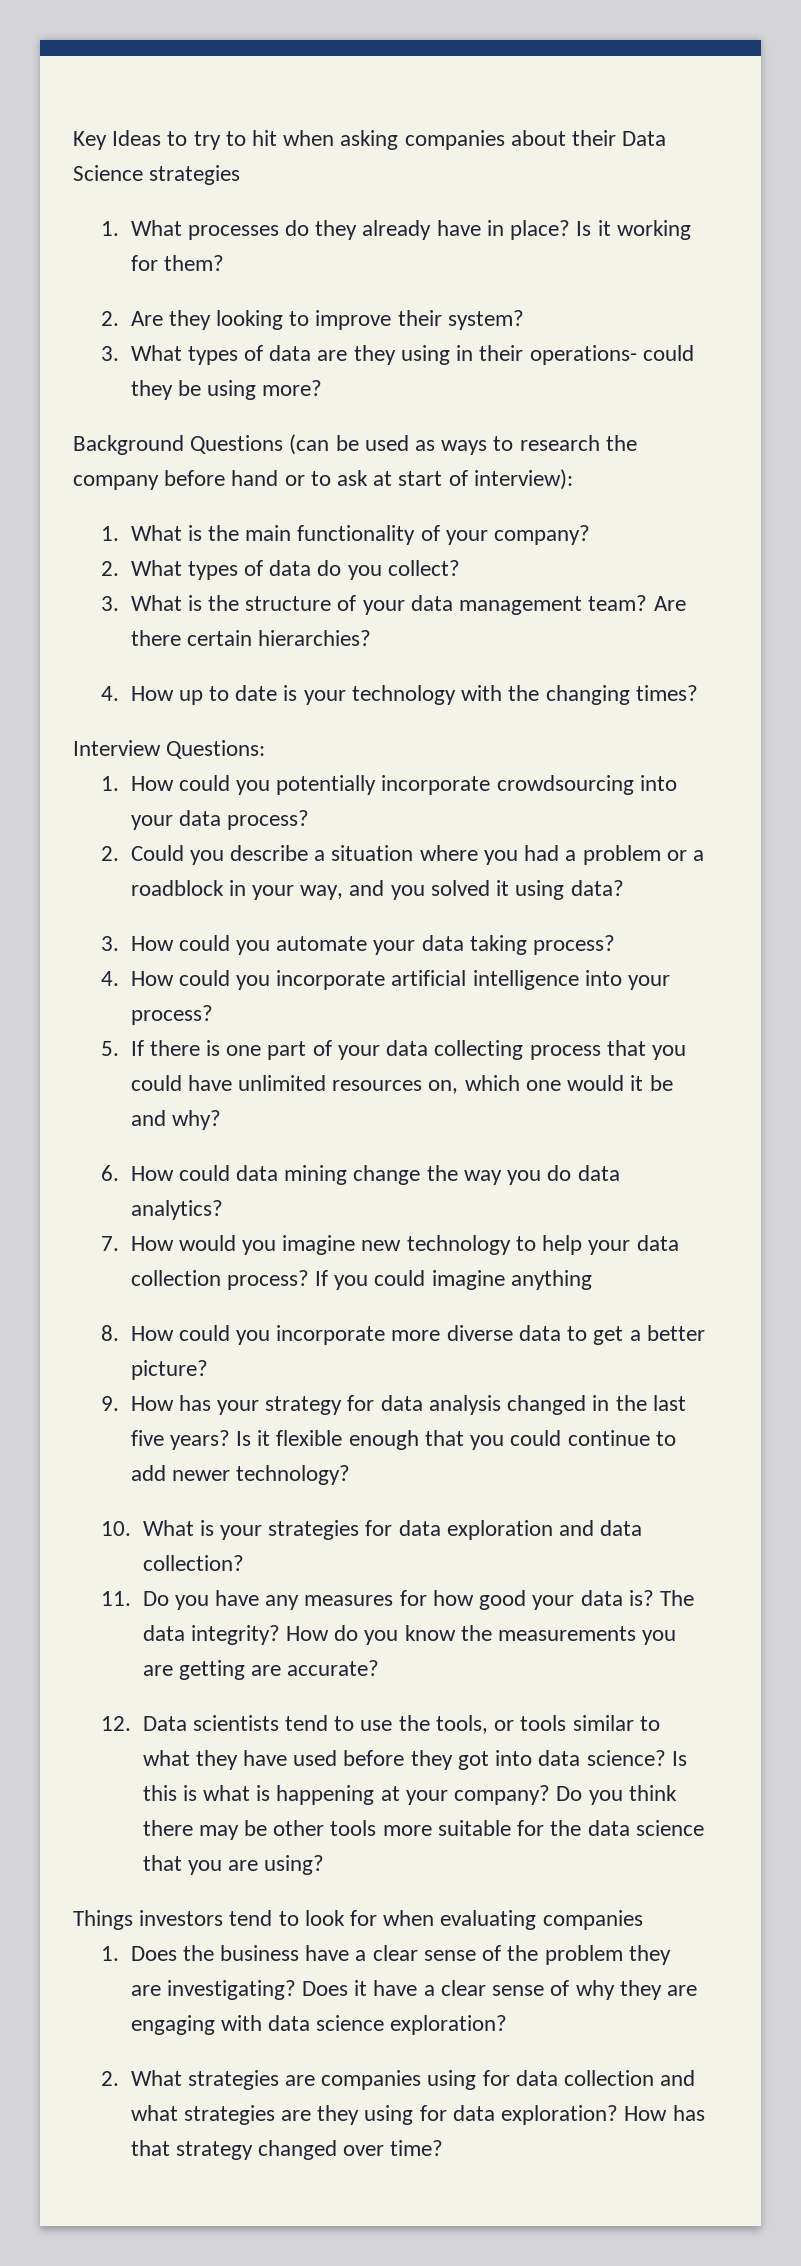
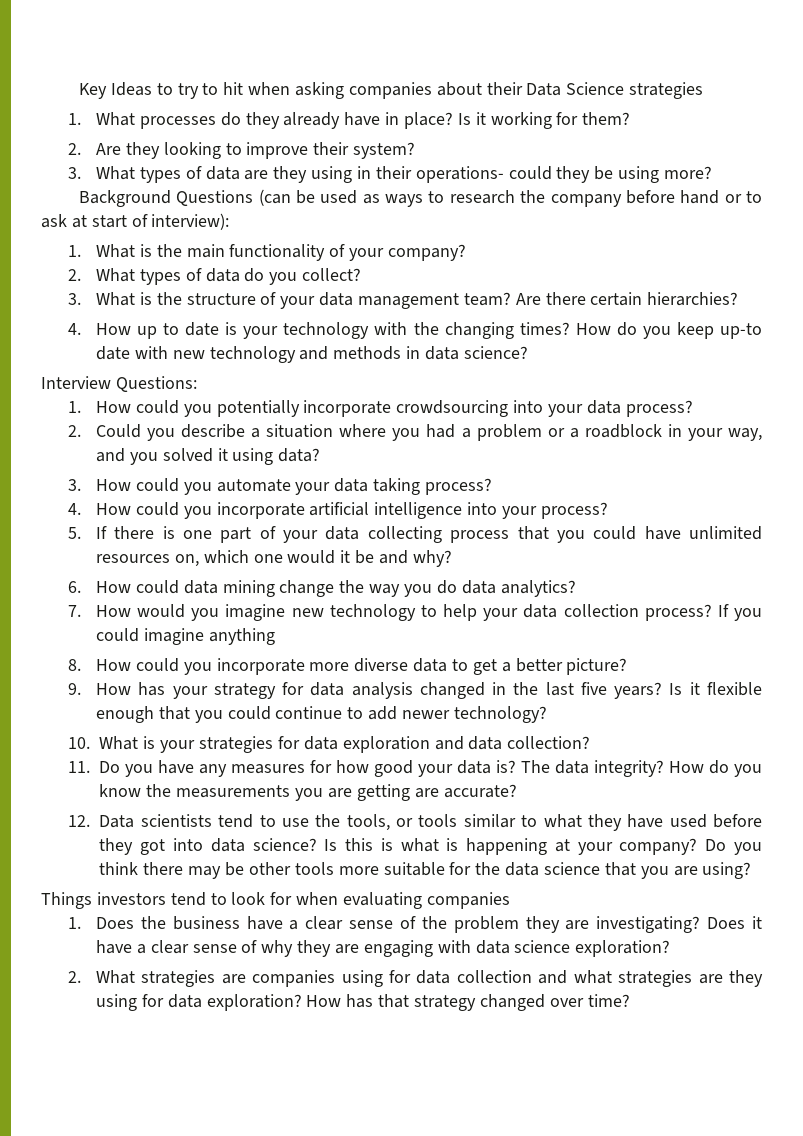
(698, 693) none -> [575,322,762,339] [95,346,528,363] How do you keep up-to date with new technology and methods in data science?

